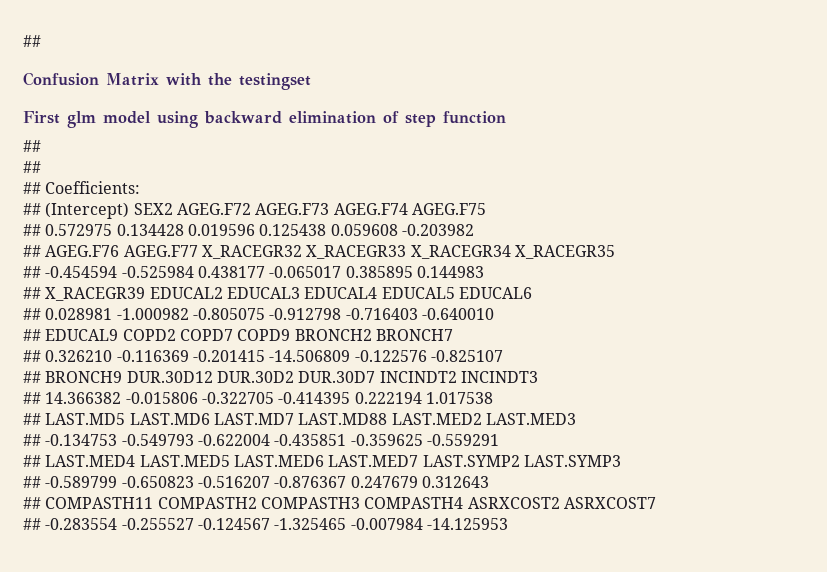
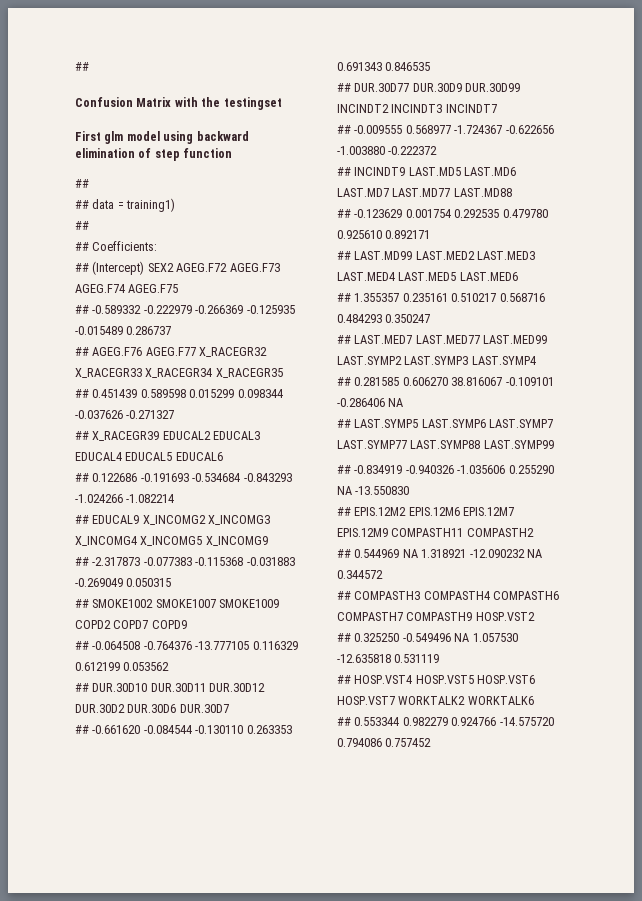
(41, 146) none -> [75,198,176,212] // ## data = training1)
[45,224,474,236] 0.572975 0.134428 0.019596 0.125438 0.059608 -0.203982 -> [92,305,295,314] [75,326,172,335] -0.589332 -0.222979 -0.266369 -0.125935 -0.015489 0.286737
[45,266,484,278] -0.454594 -0.525984 0.438177 -0.065017 0.385895 0.144983 -> [92,389,283,398] [75,410,175,419] 0.451439 0.589598 0.015299 0.098344 -0.037626 -0.271327
[45,308,494,320] [23,329,119,341] 0.028981 -1.000982 -0.805075 -0.912798 -0.716403 -0.640010 // ## EDUCAL9 -> [92,473,292,482] [75,494,175,503] [75,515,271,525] [75,536,268,546] [75,557,295,566] [75,578,172,587] [75,599,280,608] 0.122686 -0.191693 -0.534684 -0.843293 -1.024266 -1.082214 // ## EDUCAL9 X_INCOMG2 X_INCOMG3 X_INCOMG4 X_INCOMG5 X_INCOMG9 // ## -2.317873 -0.077383 -0.115368 -0.031883 -0.269049 0.050315 // ## SMOKE1002 SMOKE1007 SMOKE1009
[294,329,453,341] [23,350,503,362] [23,371,123,383] BRONCH2 BRONCH7 // ## 0.326210 -0.116369 -0.201415 -14.506809 -0.122576 -0.825107 // ## BRONCH9 -> [75,641,298,650] [75,662,170,671] [75,683,206,692] // ## -0.064508 -0.764376 -13.777105 0.116329 0.612199 0.053562 // ## DUR.30D10 DUR.30D11
(294, 377) none -> [127,704,177,713] DUR.30D6
(376, 377) none -> [75,725,292,734] [337,62,431,71] [337,83,521,92] // ## -0.661620 -0.084544 -0.130110 0.263353 0.691343 0.846535 // ## DUR.30D77 DUR.30D9 DUR.30D99
[23,392,493,404] [23,413,41,425] // ## 14.366382 -0.015806 -0.322705 -0.414395 0.222194 1.017538 // ## -> [445,104,497,113] [337,125,554,134] [337,146,438,155] [337,167,406,176] INCINDT7 // ## -0.009555 0.568977 -1.724367 -0.622656 -1.003880 -0.222372 // ## INCINDT9
(294, 419) none -> [392,188,451,197] LAST.MD77
[391,413,576,425] [23,434,499,446] [23,455,419,467] LAST.MED2 LAST.MED3 // ## -0.134753 -0.549793 -0.622004 -0.435851 -0.359625 -0.559291 // ## LAST.MED4 LAST.MED5 LAST.MED6 LAST.MED7 -> [337,209,548,218] [337,230,431,239] [337,251,536,260] [337,272,518,281] [337,293,545,302] [337,314,431,323] [337,335,548,344] // ## -0.123629 0.001754 0.292535 0.479780 0.925610 0.892171 // ## LAST.MD99 LAST.MED2 LAST.MED3 LAST.MED4 LAST.MED5 LAST.MED6 // ## 1.355357 0.235161 0.510217 0.568716 0.484293 0.350247 // ## LAST.MED7 LAST.MED77 LAST.MED99
[23,476,489,488] [23,497,656,509] [23,518,508,530] // ## -0.589799 -0.650823 -0.516207 -0.876367 0.247679 0.312643 // ## COMPASTH11 COMPASTH2 COMPASTH3 COMPASTH4 ASRXCOST2 ASRXCOST7 // ## -0.283554 -0.255527 -0.124567 -1.325465 -0.007984 -14.125953 -> [471,356,536,365] [337,377,554,386] [337,398,404,407] [337,419,554,428] [337,440,554,449] [337,465,554,474] [337,486,410,495] [337,507,515,516] [337,528,534,537] [337,549,542,558] [337,570,383,579] [337,591,560,600] [337,612,535,621] [337,633,518,642] [337,654,440,663] [337,675,536,684] [337,696,534,705] [337,717,554,726] [337,738,432,747] LAST.SYMP4 // ## 0.281585 0.606270 38.816067 -0.109101 -0.286406 NA // ## LAST.SYMP5 LAST.SYMP6 LAST.SYMP7 LAST.SYMP77 LAST.SYMP88 LAST.SYMP99 // ## -0.834919 -0.940326 -1.035606 0.255290 NA -13.550830 // ## EPIS.12M2 EPIS.12M6 EPIS.12M7 EPIS.12M9 COMPASTH11 COMPASTH2 // ## 0.544969 NA 1.318921 -12.090232 NA 0.344572 // ## COMPASTH3 COMPASTH4 COMPASTH6 COMPASTH7 COMPASTH9 HOSP.VST2 // ## 0.325250 -0.549496 NA 1.057530 -12.635818 0.531119 // ## HOSP.VST4 HOSP.VST5 HOSP.VST6 HOSP.VST7 WORKTALK2 WORKTALK6 // ## 0.553344 0.982279 0.924766 -14.575720 0.794086 0.757452

